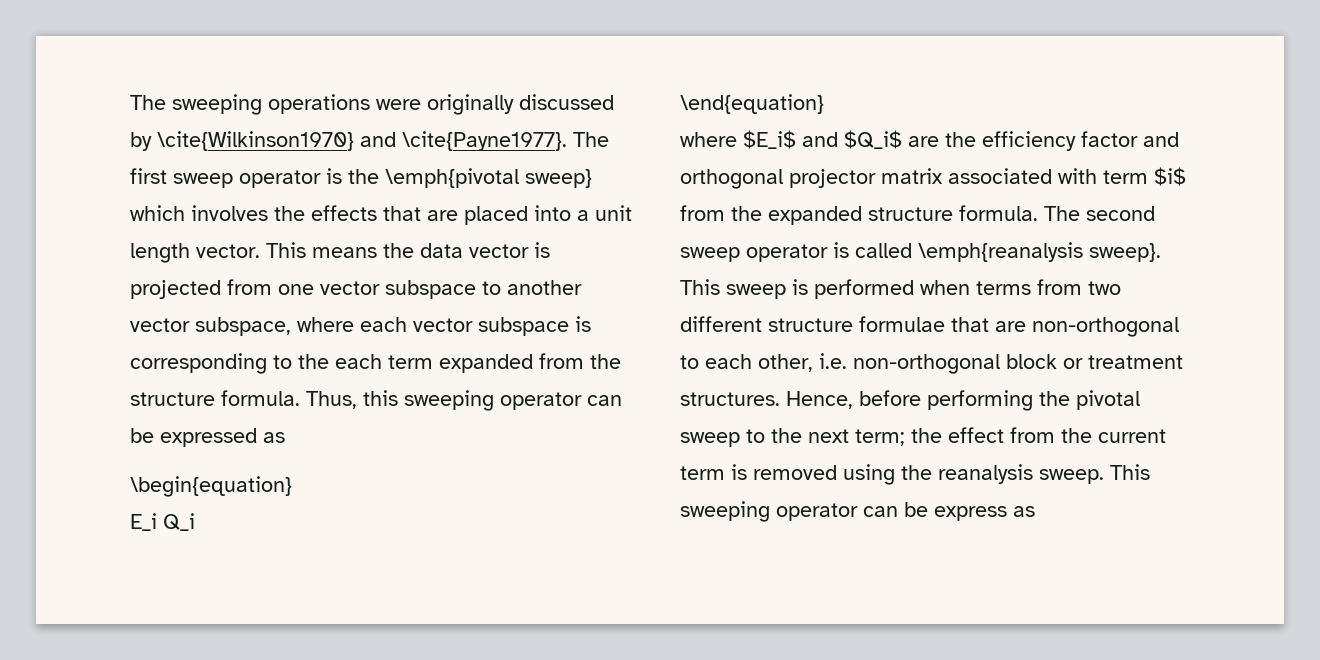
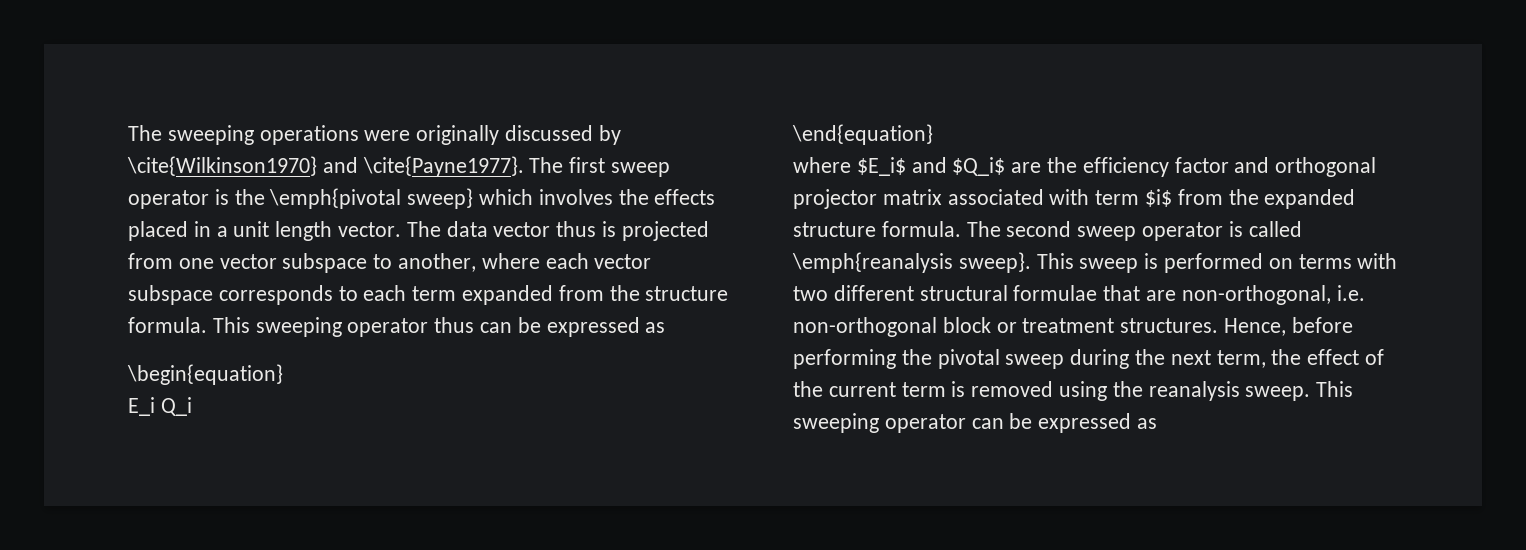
[383,205,571,225] that are placed into -> [128,221,211,241] placed in
[266,242,414,258] This means the -> [406,221,441,237] The
(529, 251) none -> [556,221,597,237] thus
[507,280,582,295] [130,317,291,336] another vector subspace, -> [398,253,477,272] another,
[575,316,591,332] [130,353,329,374] is corresponding to the -> [218,285,358,305] corresponds to
[306,390,582,411] Thus, this sweeping operator -> [212,317,475,337] This sweeping operator thus
[920,279,1082,295] when terms from -> [1268,253,1398,269] on terms with
[768,318,853,332] structure -> [919,285,1008,301] structural
[1032,317,1179,337] [680,354,813,372] non-orthogonal to each other, -> [1181,285,1331,305] non-orthogonal,
[746,429,765,443] to -> [1070,349,1130,369] during
[855,429,905,446] term; -> [1216,350,1266,368] term,
[1010,427,1055,443] from -> [1365,349,1385,365] of
[934,506,1007,521] express -> [1038,413,1132,433] expressed

